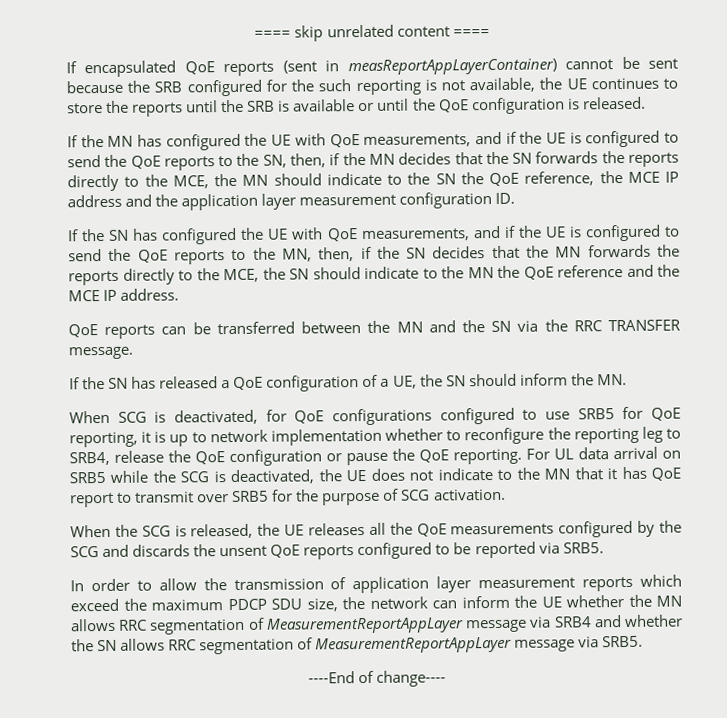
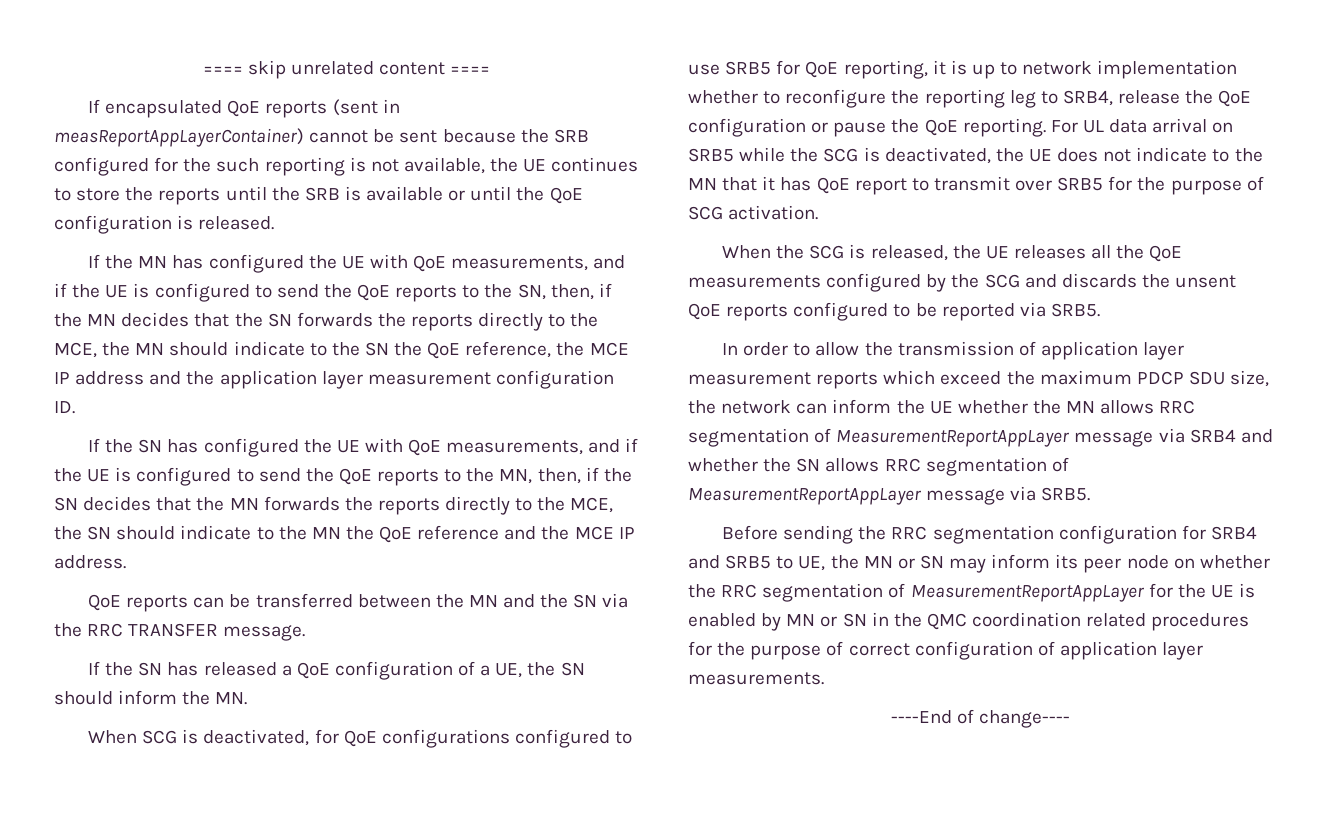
(644, 641) none -> [722,525,1257,544] [688,554,1270,573] [688,583,1256,602] [688,612,1250,631] [688,641,1204,660] [688,672,824,685] // Before sending the RRC segmentation configuration for SRB4 and SRB5 to UE, the MN or SN may inform its peer node on whether the RRC segmentation of MeasurementReportAppLayer for the UE is enabled by MN or SN in the QMC coordination related procedures for the purpose of correct configuration of application layer measurements.

